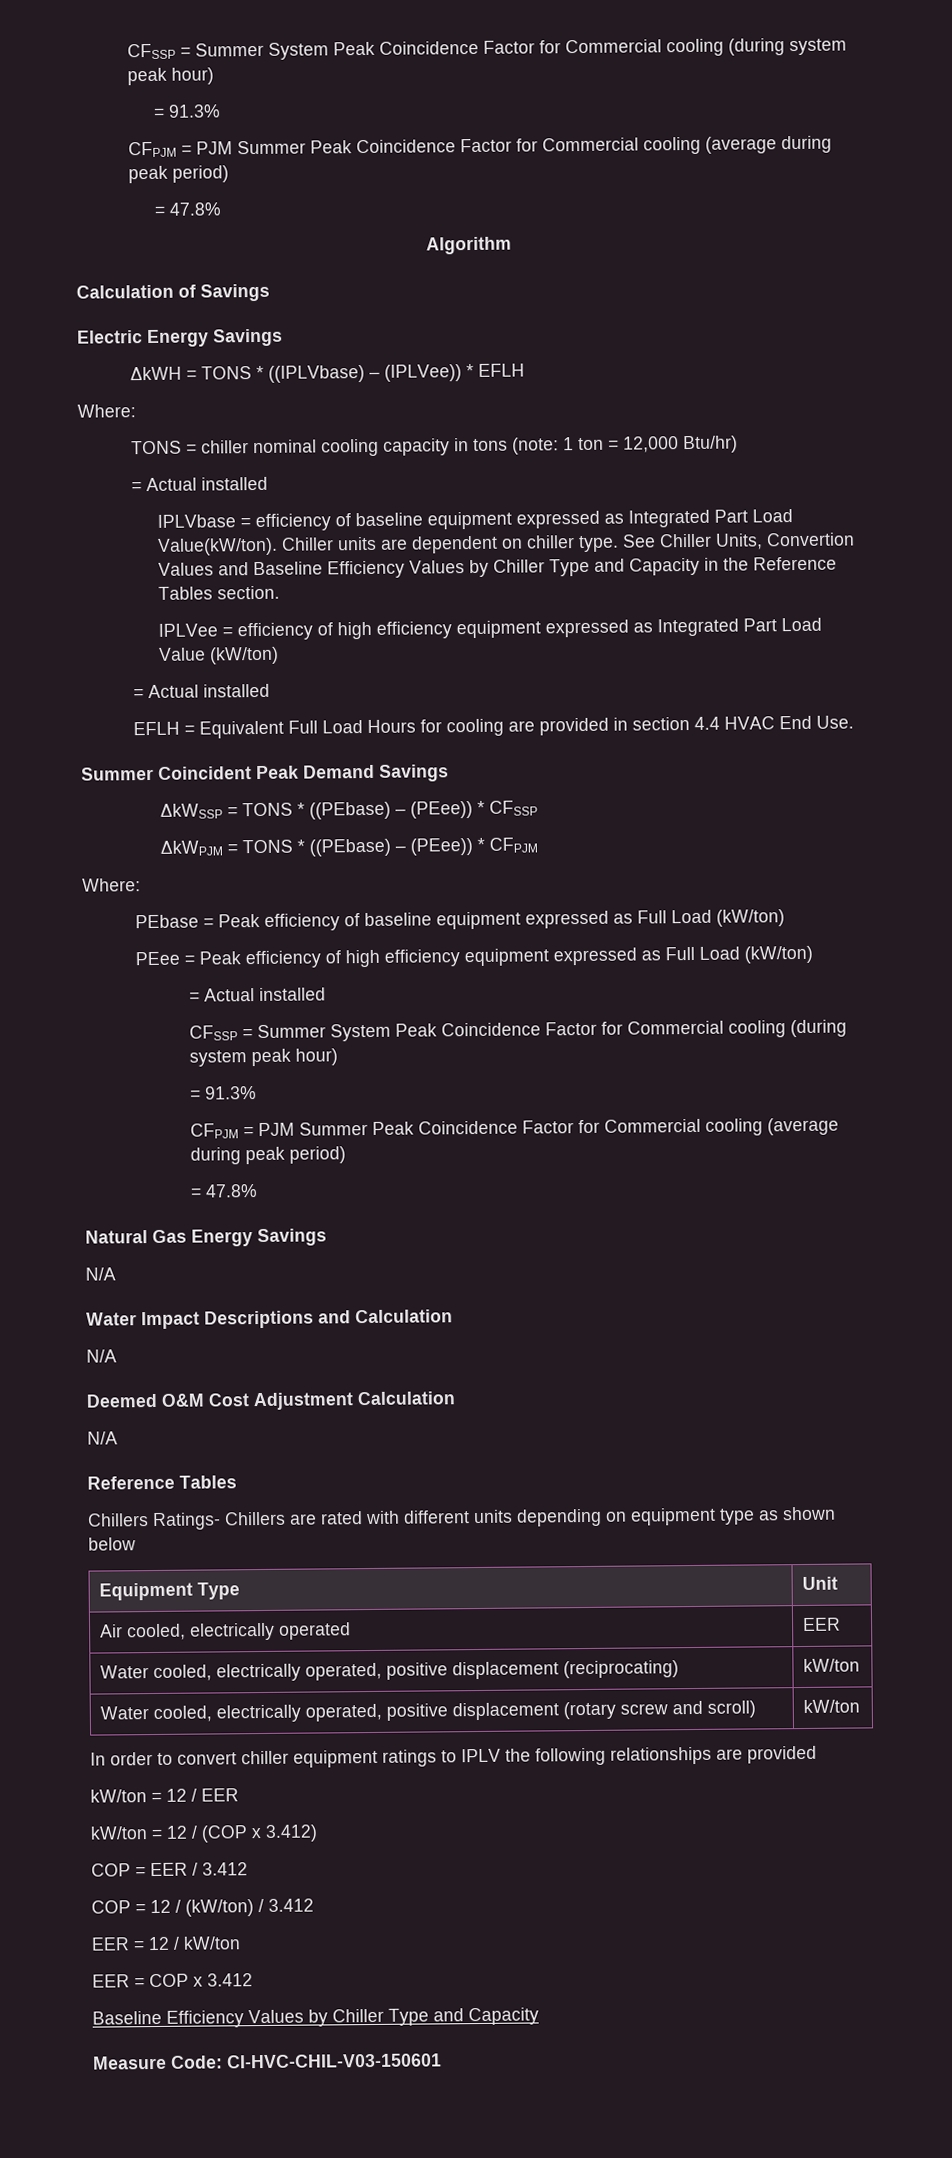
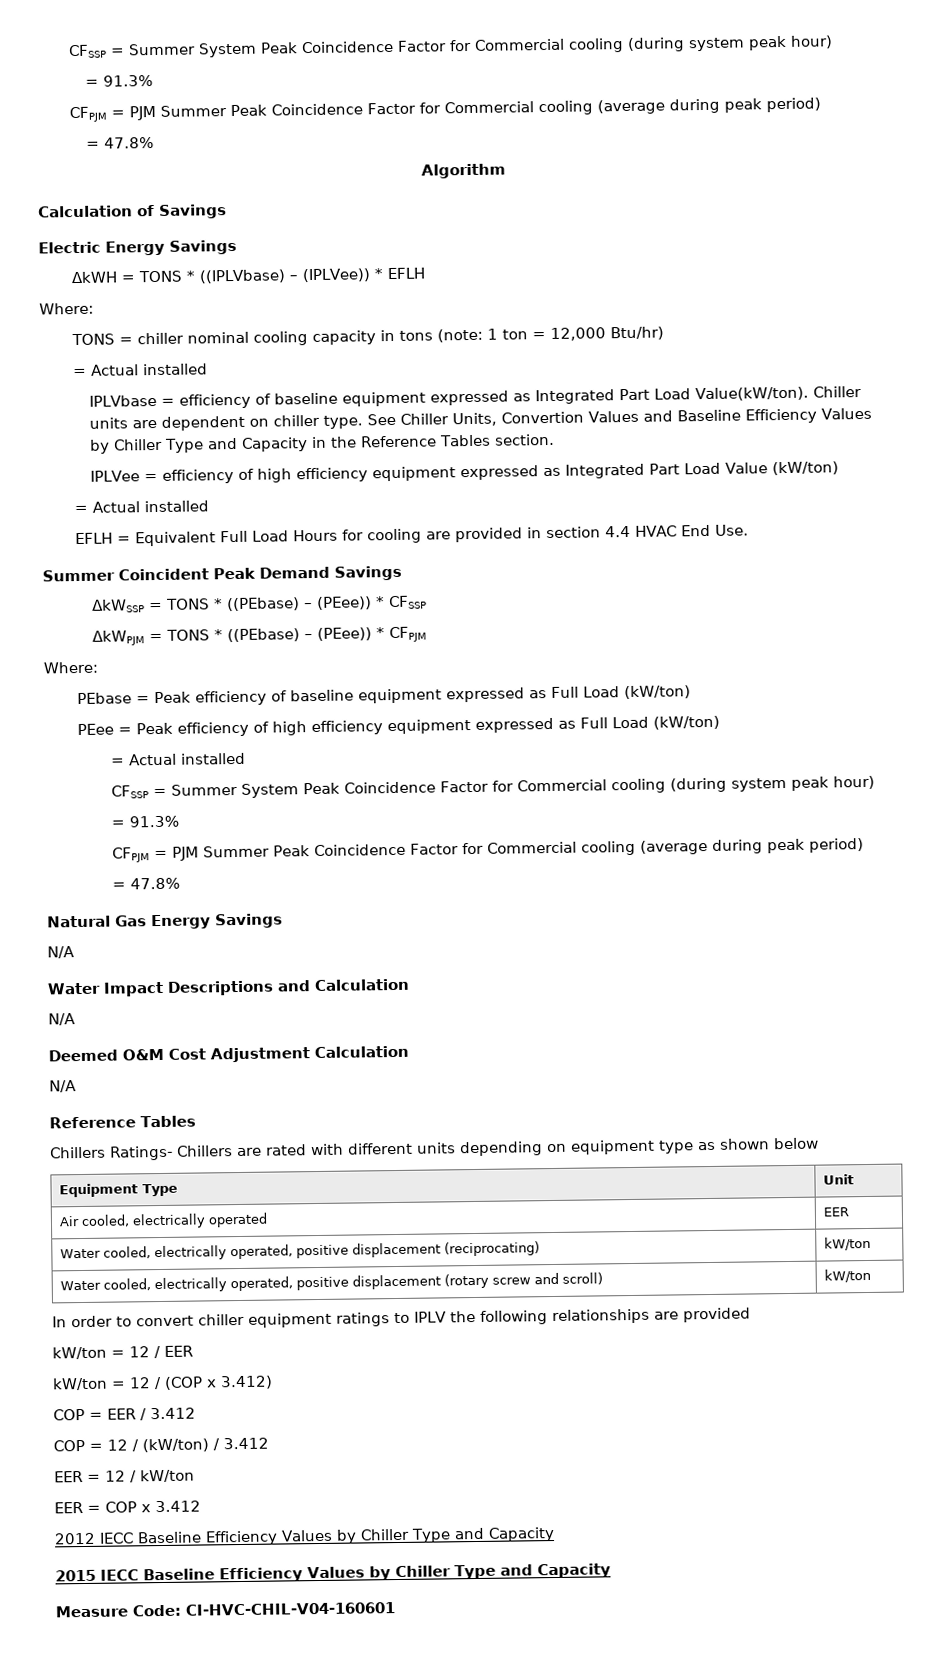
(253, 1980) none -> [54,1527,555,1546] [55,1569,139,1582] 2012 IECC Baseline Efficiency Values by Chiller Type and Capacity // 2015 IECC
[227,2053,442,2069] CI-HVC-CHIL-V03-150601 -> [185,1602,395,1616] CI-HVC-CHIL-V04-160601

